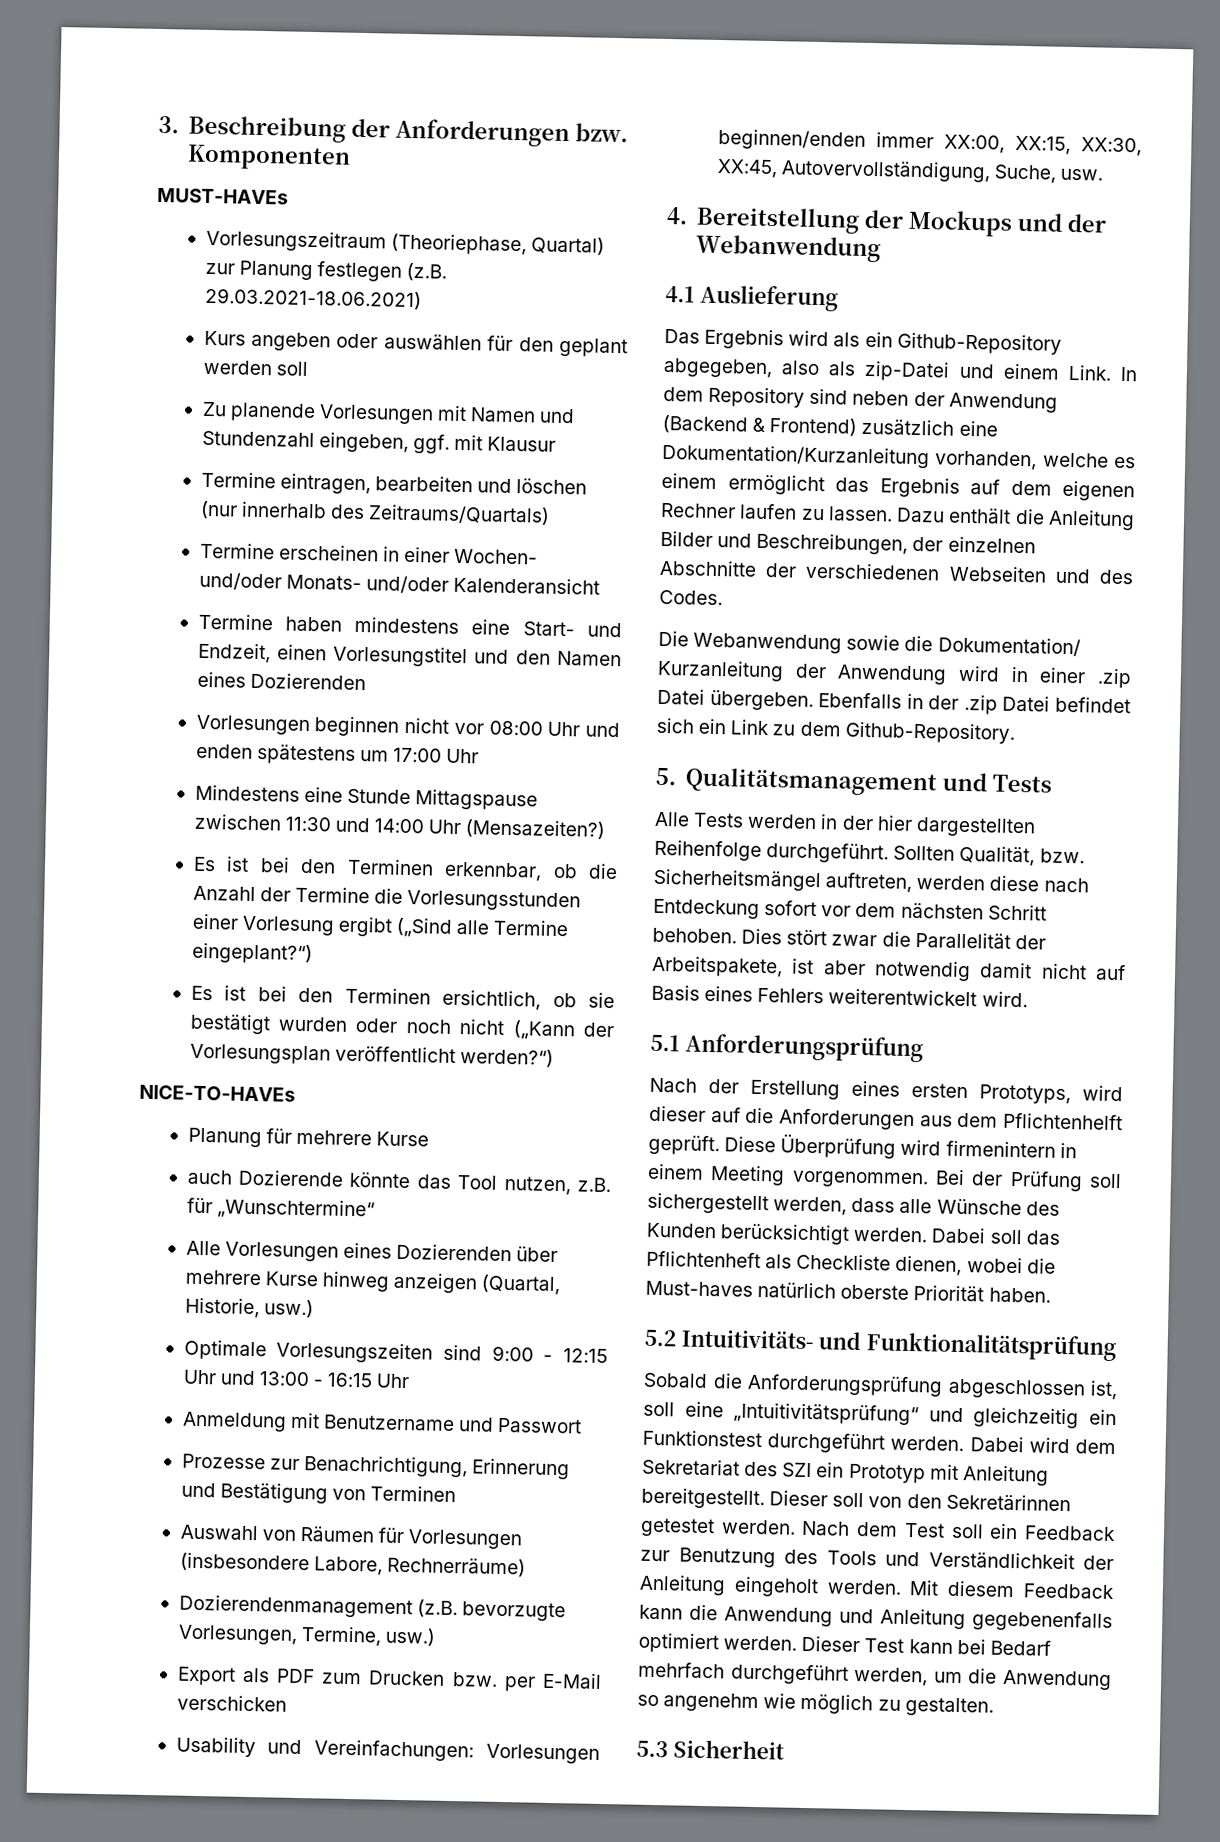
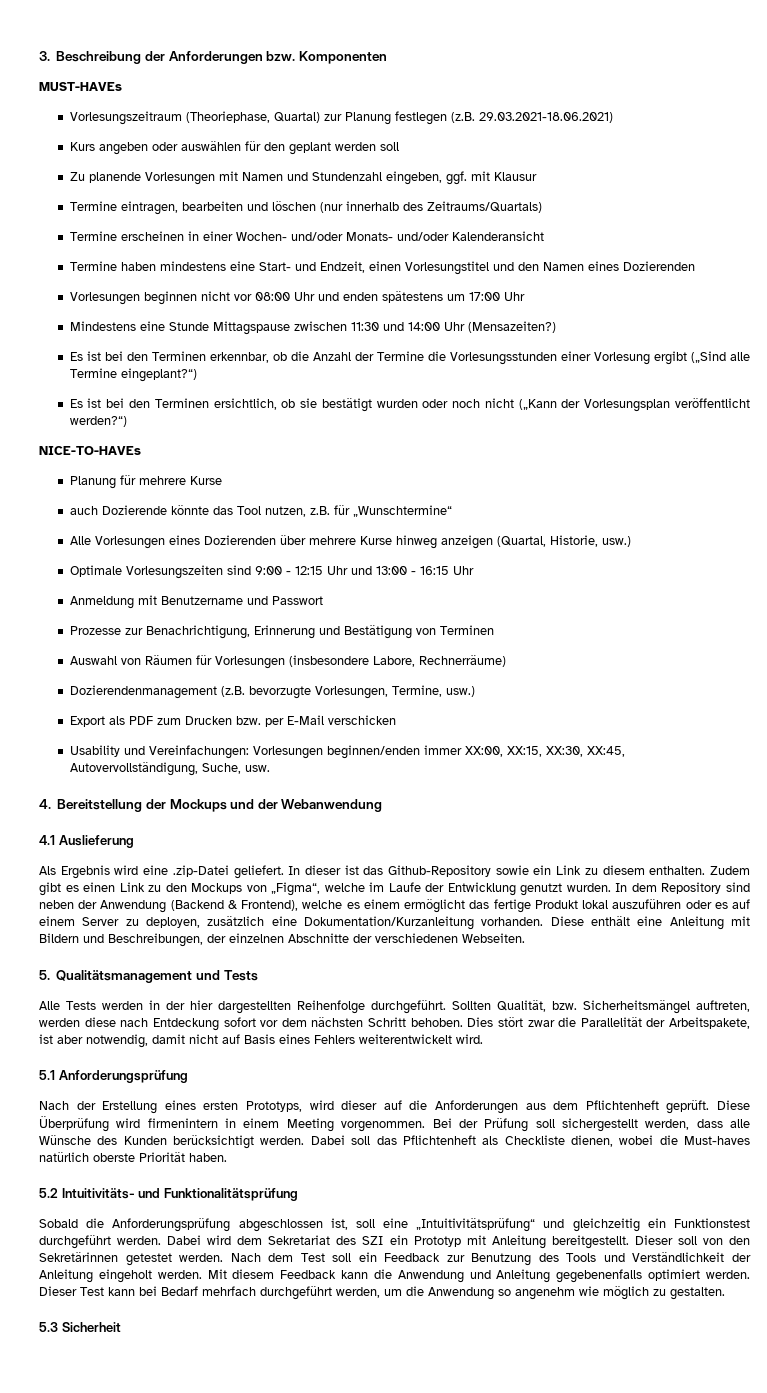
[664,328,700,344] Das -> [39,866,56,875] Als
[833,331,1062,355] [663,357,1112,382] als ein Github-Repository abgegeben, also als zip-Datei und einem Link. -> [143,865,751,879] [39,882,611,896] eine .zip-Datei geliefert. In dieser ist das Github-Repository sowie ein Link zu diesem enthalten. Zudem gibt es einen Link zu den Mockups von „Figma“, welche im Laufe der Entwicklung genutzt wurden.
[769,417,998,437] [662,443,1038,471] Frontend) zusätzlich eine Dokumentation/Kurzanleitung vorhanden, -> [241,900,299,911] Frontend),
[879,477,1135,502] [660,502,1135,531] [660,530,713,547] Ergebnis auf dem eigenen Rechner laufen zu lassen. Dazu enthält die Anleitung Bilder -> [493,899,751,913] [39,916,751,930] [39,933,79,943] fertige Produkt lokal auszuführen oder es auf einem Server zu deployen, zusätzlich eine Dokumentation/Kurzanleitung vorhanden. Diese enthält eine Anleitung mit Bildern
[948,565,1134,585] [659,589,723,606] [658,630,1081,657] [657,659,1132,689] [657,688,1131,715] [656,717,1015,744] Webseiten und des Codes. // Die Webanwendung sowie die Dokumentation/ Kurzanleitung der Anwendung wird in einer .zip Datei übergeben. Ebenfalls in der .zip Datei befindet sich ein Link zu dem Github-Repository. -> [462,933,525,943] Webseiten.
[874,960,971,982] notwendig -> [86,1034,148,1048] notwendig,
[1002,1112,1123,1131] Pflichtenhelft -> [585,1100,659,1110] Pflichtenheft

